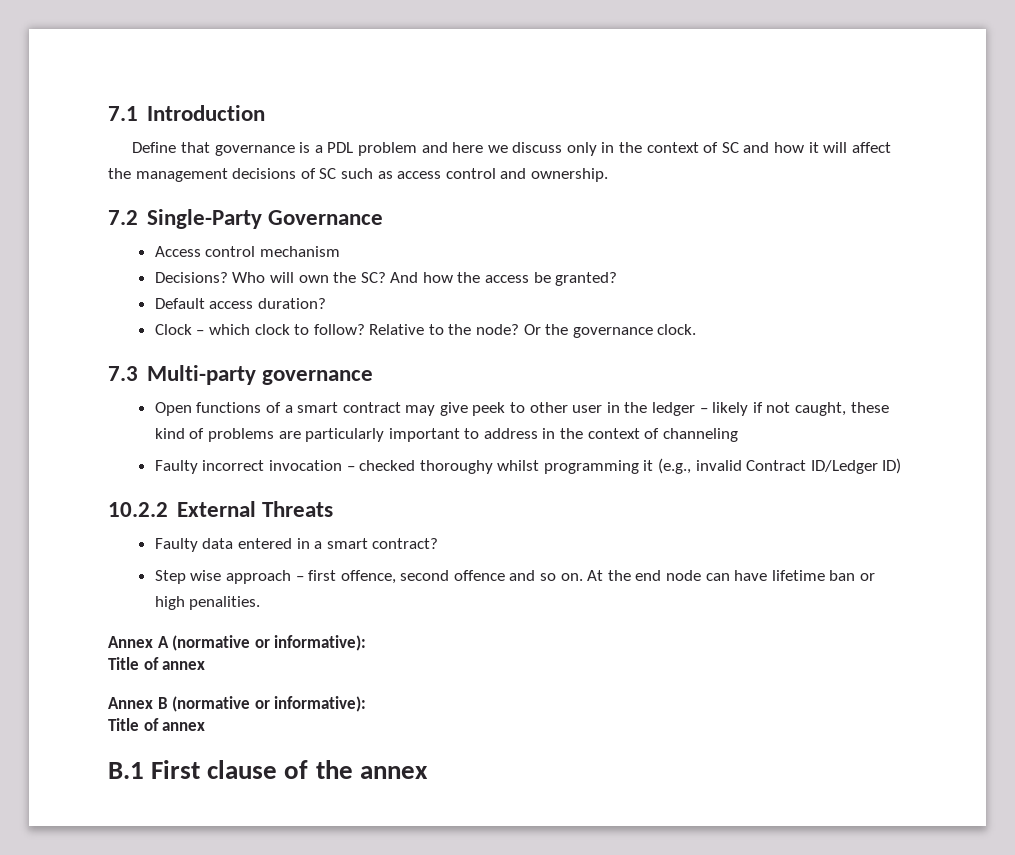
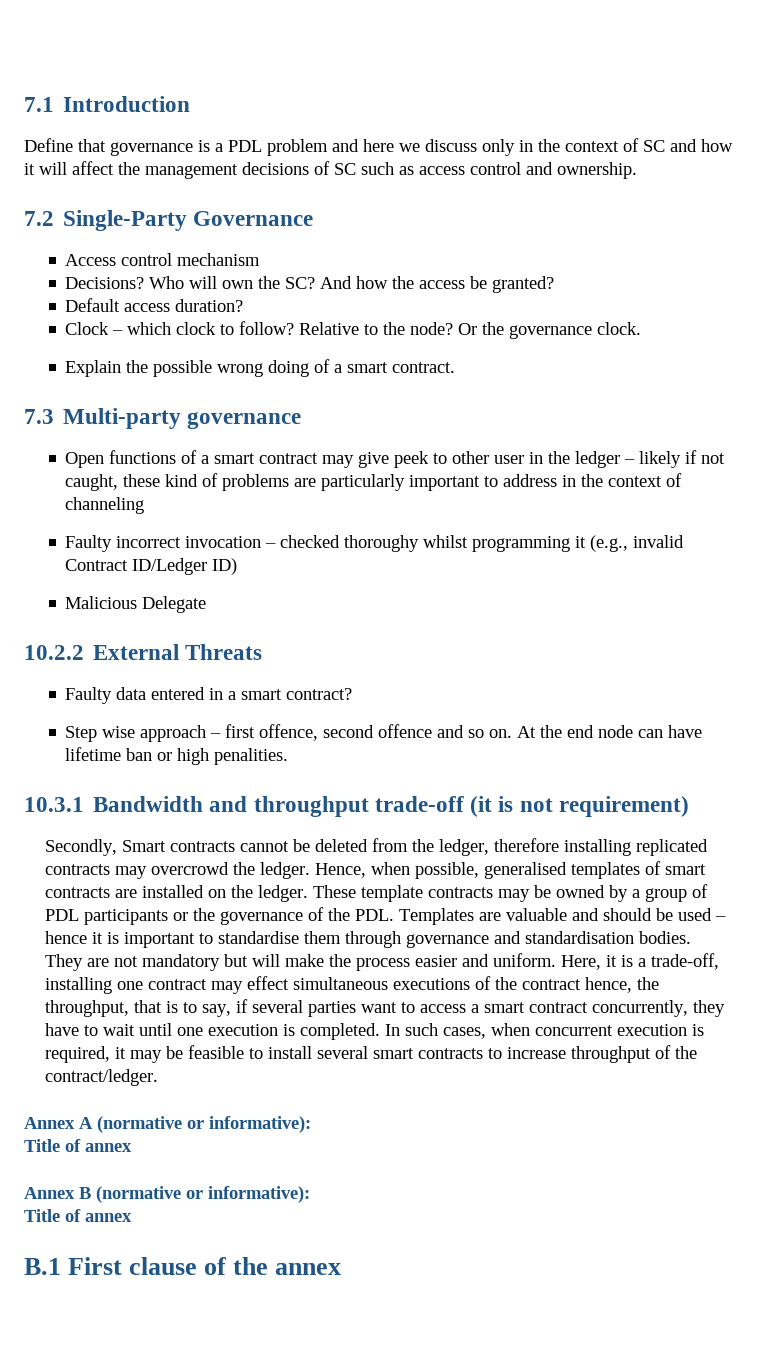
(697, 329) none -> [65,359,456,377] // Explain the possible wrong doing of a smart contract.
(902, 466) none -> [65,596,207,613] // Malicious Delegate
(261, 603) none -> [24,796,689,817] [45,838,709,856] [45,861,707,879] [45,884,709,902] [45,907,727,925] [45,931,692,948] [45,953,720,971] [45,976,660,994] [45,999,726,1017] [45,1023,705,1040] [45,1045,698,1063] [45,1069,159,1086] // 10.3.1 Bandwidth and throughput trade-off (it is not requirement) // Secondly, Smart contracts cannot be deleted from the ledger, therefore installing replicated contracts may overcrowd the ledger. Hence, when possible, generalised templates of smart contracts are installed on the ledger. These template contracts may be owned by a group of PDL participants or the governance of the PDL. Templates are valuable and should be used – hence it is important to standardise them through governance and standardisation bodies. They are not mandatory but will make the process easier and uniform. Here, it is a trade-off, installing one contract may effect simultaneous executions of the contract hence, the throughput, that is to say, if several parties want to access a smart contract concurrently, they have to wait until one execution is completed. In such cases, when concurrent execution is required, it may be feasible to install several smart contracts to increase throughput of the contract/ledger.

